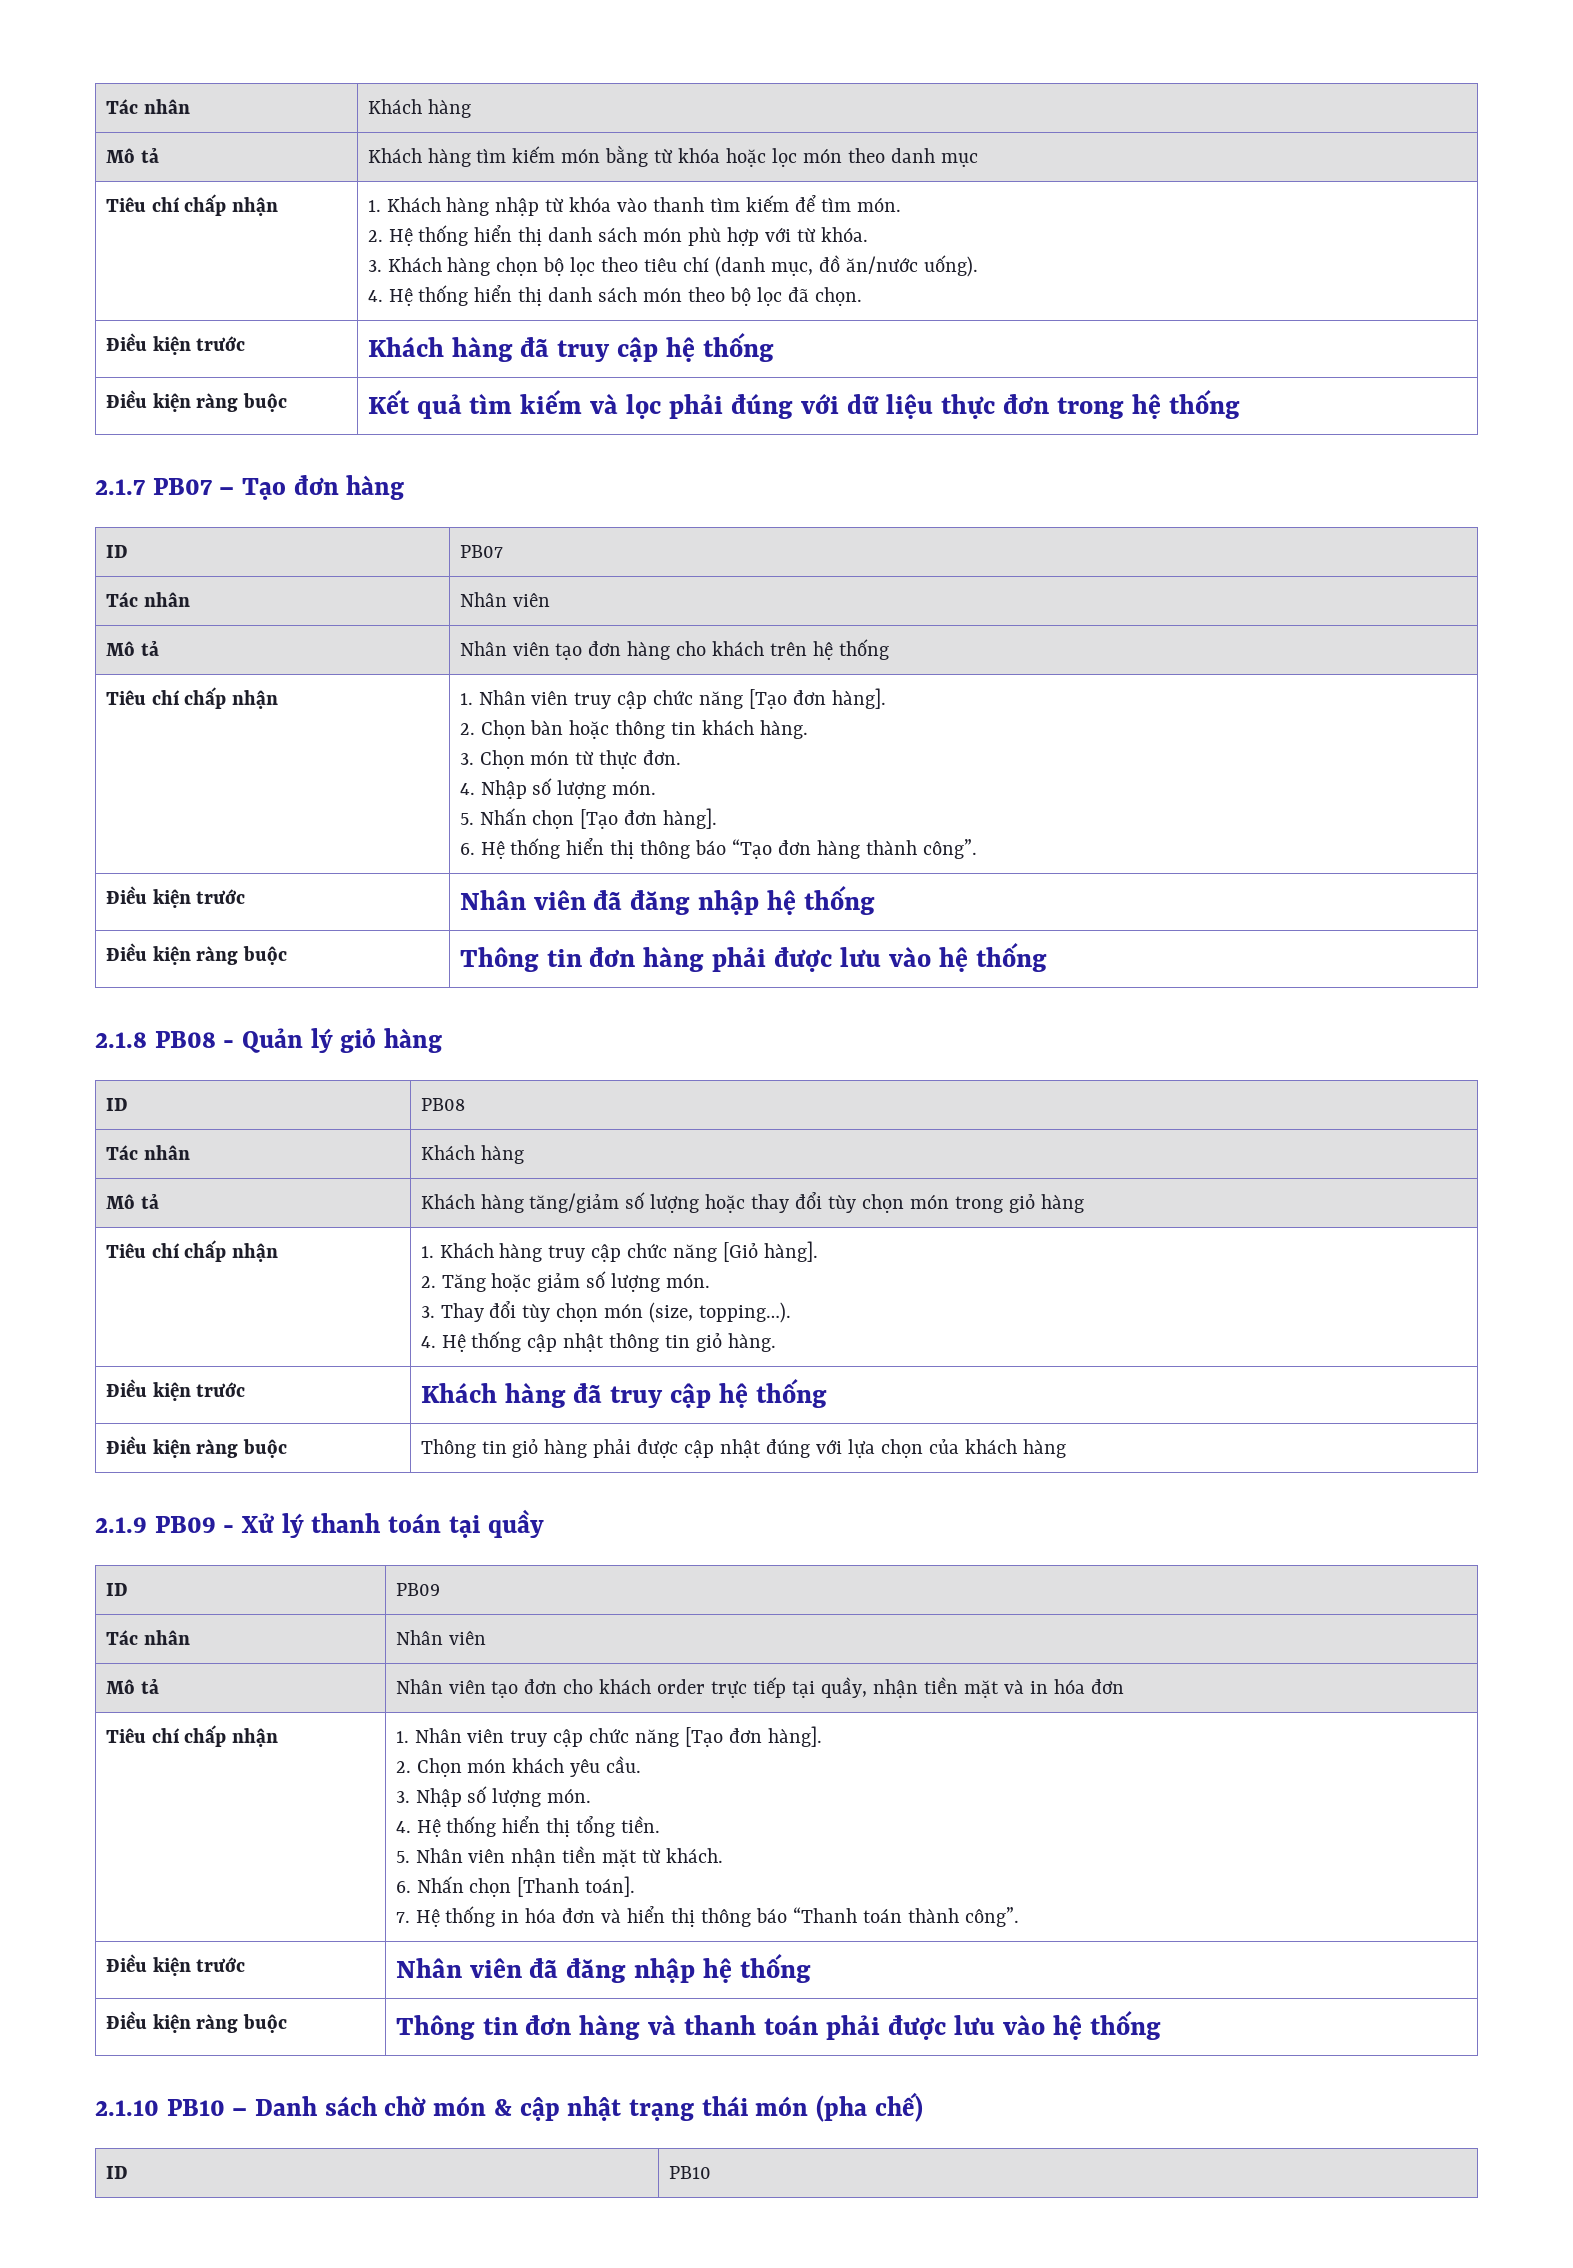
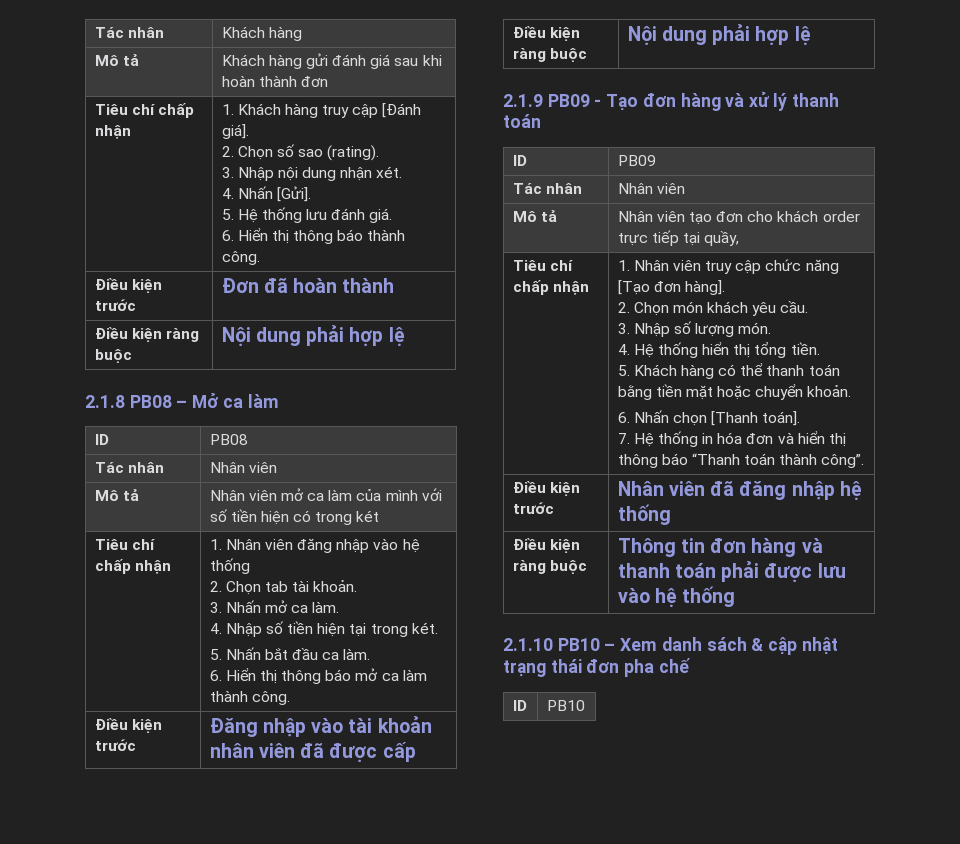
[105,99,190,114] [367,99,471,118] [105,147,159,163] [367,145,978,167] [105,194,279,216] [367,195,901,216] [367,225,868,246] [367,255,978,277] [367,285,862,306] [105,333,246,355] [367,333,775,362] [105,390,288,412] [367,390,1241,419] [95,475,405,500] [105,545,128,558] [459,545,503,558] [105,592,190,607] [459,592,550,607] [105,640,159,656] [459,639,890,660] [105,687,279,709] [459,688,887,709] [459,720,809,739] [459,750,682,769] [459,778,657,799] [459,808,718,829] [459,838,977,859] [105,886,246,908] [459,886,876,915] [105,943,288,965] [459,943,1048,972] [95,1028,443,1053] [105,1098,128,1111] [420,1098,465,1111] [105,1145,190,1160] [420,1145,524,1164] [105,1193,159,1209] [420,1192,1084,1213] [105,1240,279,1262] [420,1241,819,1262] [420,1271,711,1292] [420,1301,792,1323] [420,1331,777,1352] [105,1379,246,1401] [420,1379,828,1408] [105,1436,288,1458] [420,1439,1066,1458] [95,1513,276,1533] Tác nhân | Khách hàng // Mô tả | Khách hàng tìm kiếm món bằng từ khóa hoặc lọc món theo danh mục // Tiêu chí chấp nhận | 1. Khách hàng nhập từ khóa vào thanh tìm kiếm để tìm món. // 2. Hệ thống hiển thị danh sách món phù hợp với từ khóa. // 3. Khách hàng chọn bộ lọc theo tiêu chí (danh mục, đồ ăn/nước uống). // 4. Hệ thống hiển thị danh sách món theo bộ lọc đã chọn. // Điều kiện trước | Khách hàng đã truy cập hệ thống // Điều kiện ràng buộc | Kết quả tìm kiếm và lọc phải đúng với dữ liệu thực đơn trong hệ thống // 2.1.7 PB07 – Tạo đơn hàng // ID | PB07 // Tác nhân | Nhân viên // Mô tả | Nhân viên tạo đơn hàng cho khách trên hệ thống // Tiêu chí chấp nhận | 1. Nhân viên truy cập chức năng [Tạo đơn hàng]. // 2. Chọn bàn hoặc thông tin khách hàng. // 3. Chọn món từ thực đơn. // 4. Nhập số lượng món. // 5. Nhấn chọn [Tạo đơn hàng]. // 6. Hệ thống hiển thị thông báo “Tạo đơn hàng thành công”. // Điều kiện trước | Nhân viên đã đăng nhập hệ thống // Điều kiện ràng buộc | Thông tin đơn hàng phải được lưu vào hệ thống // 2.1.8 PB08 - Quản lý giỏ hàng // ID | PB08 // Tác nhân | Khách hàng // Mô tả | Khách hàng tăng/giảm số lượng hoặc thay đổi tùy chọn món trong giỏ hàng // Tiêu chí chấp nhận | 1. Khách hàng truy cập chức năng [Giỏ hàng]. // 2. Tăng hoặc giảm số lượng món. // 3. Thay đổi tùy chọn món (size, topping…). // 4. Hệ thống cập nhật thông tin giỏ hàng. // Điều kiện trước | Khách hàng đã truy cập hệ thống // Điều kiện ràng buộc | Thông tin giỏ hàng phải được cập nhật đúng với lựa chọn của khách hàng // 2.1.9 PB09 - Xử -> [94,27,164,38] [221,26,302,41] [94,54,139,66] [221,53,442,69] [221,75,328,87] [94,103,194,118] [94,125,131,139] [221,103,422,118] [221,124,249,139] [221,144,380,161] [221,166,403,181] [221,186,311,202] [221,207,393,223] [221,228,406,244] [221,251,260,265] [94,278,162,293] [94,299,136,311] [221,278,395,293] [94,327,199,342] [94,349,132,363] [221,325,405,346] [85,392,279,408] [94,434,109,445] [209,434,248,445] [94,462,164,473] [209,462,277,473] [94,489,139,501] [209,488,442,501] [209,509,380,525] [94,539,155,550] [94,559,171,574] [209,538,420,553] [209,558,250,574] [209,580,358,595] [209,600,340,613] [209,621,438,637] [209,647,371,660] [209,668,427,684] [209,690,290,705] [94,718,162,733] [94,739,136,751] [209,716,432,737] [209,742,416,762] [512,26,580,41] [512,48,587,62] [627,24,811,45] [503,91,770,111] Tác nhân | Khách hàng // Mô tả | Khách hàng gửi đánh giá sau khi hoàn thành đơn // Tiêu chí chấp nhận | 1. Khách hàng truy cập [Đánh giá]. // 2. Chọn số sao (rating). // 3. Nhập nội dung nhận xét. // 4. Nhấn [Gửi]. // 5. Hệ thống lưu đánh giá. // 6. Hiển thị thông báo thành công. // Điều kiện trước | Đơn đã hoàn thành // Điều kiện ràng buộc | Nội dung phải hợp lệ // 2.1.8 PB08 – Mở ca làm // ID | PB08 // Tác nhân | Nhân viên // Mô tả | Nhân viên mở ca làm của mình với số tiền hiện có trong két // Tiêu chí chấp nhận | 1. Nhân viên đăng nhập vào hệ thống // 2. Chọn tab tài khoản. // 3. Nhấn mở ca làm. // 4. Nhập số tiền hiện tại trong két. // 5. Nhấn bắt đầu ca làm. // 6. Hiển thị thông báo mở ca làm thành công. // Điều kiện trước | Đăng nhập vào tài khoản nhân viên đã được cấp // Điều kiện ràng buộc | Nội dung phải hợp lệ // 2.1.9 PB09 - Tạo đơn hàng và xử
[448,1509,544,1538] tại quầy -> (541, 121) none
[872,1677,1124,1698] nhận tiền mặt và in hóa đơn -> (740, 238) none
[415,1846,724,1867] Nhân viên nhận tiền mặt từ khách. -> [633,363,840,379] [617,384,852,400] Khách hàng có thể thanh toán bằng tiền mặt hoặc chuyển khoản.
[255,2096,487,2116] Danh sách chờ món -> [620,637,747,651] Xem danh sách
[755,2092,923,2122] món (pha chế) -> [586,658,690,677] đơn pha chế

